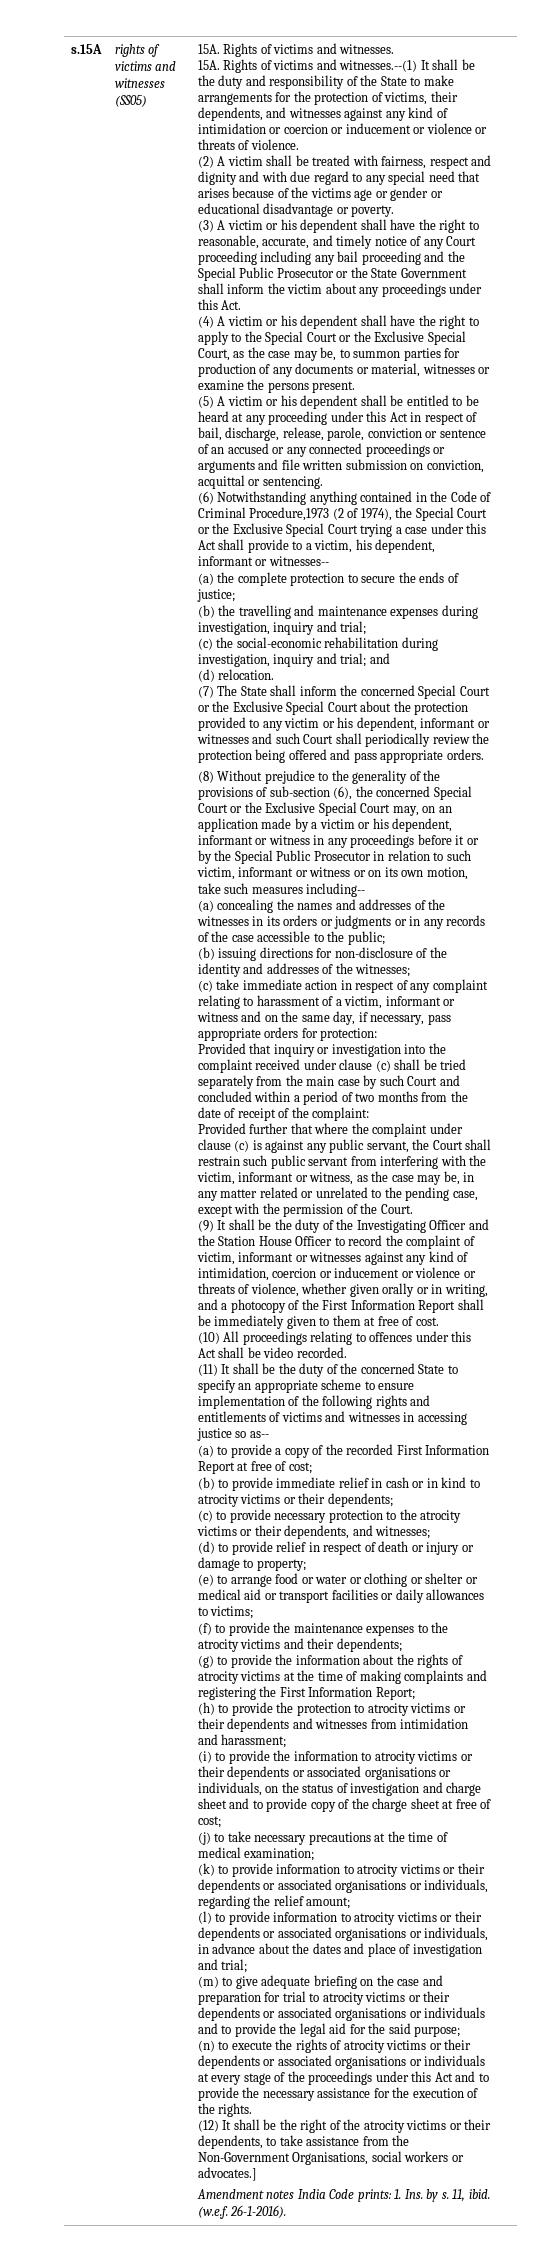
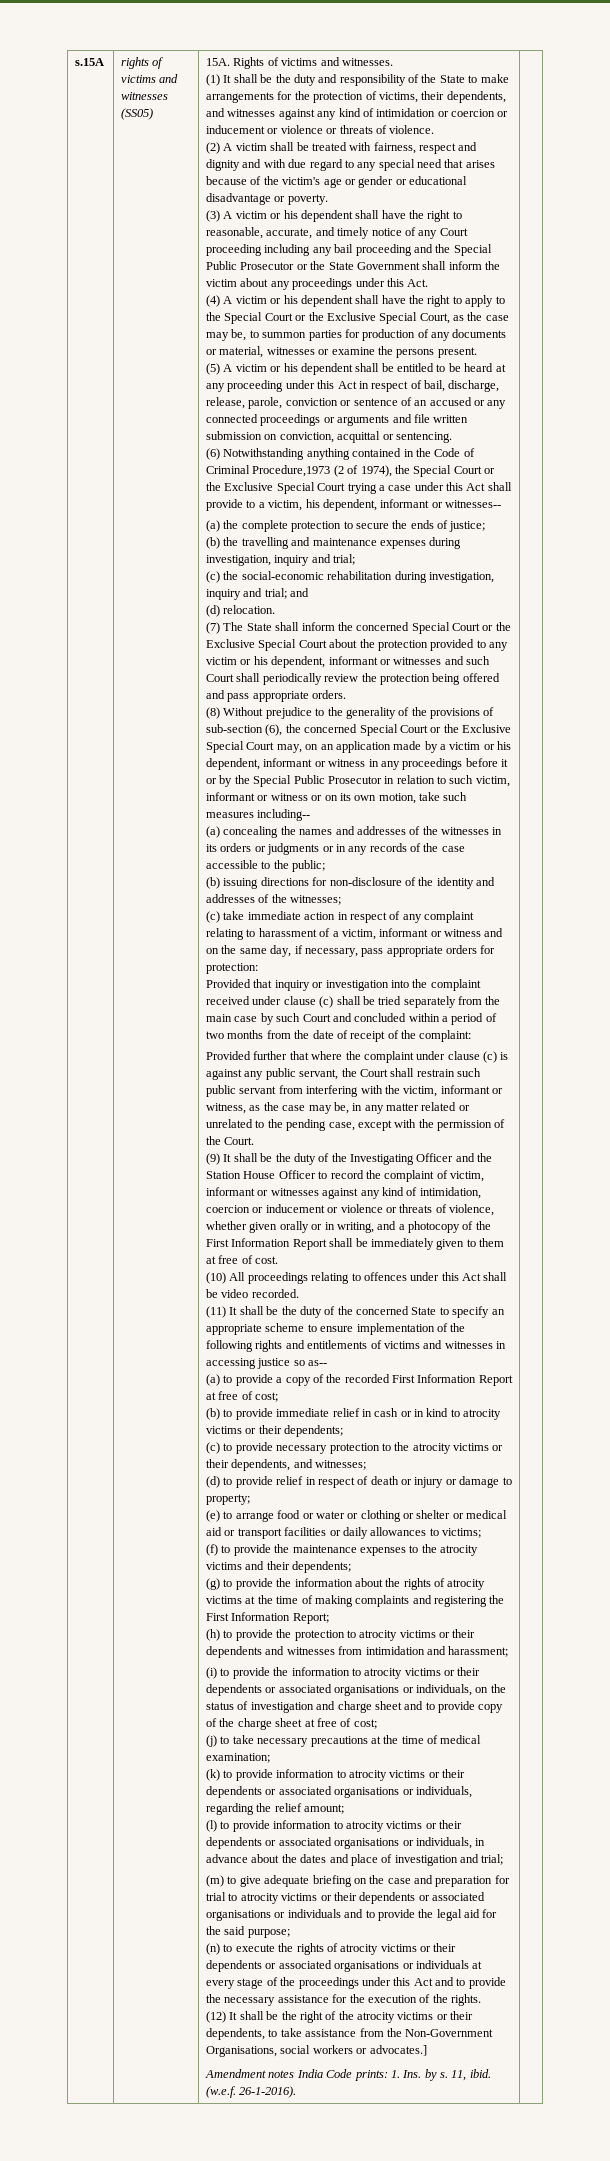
[197,59,418,73] 15A. Rights of victims and witnesses.--(1) -> [206,74,221,86] (1)
[310,188,351,198] victims -> [282,177,321,185] victim's

